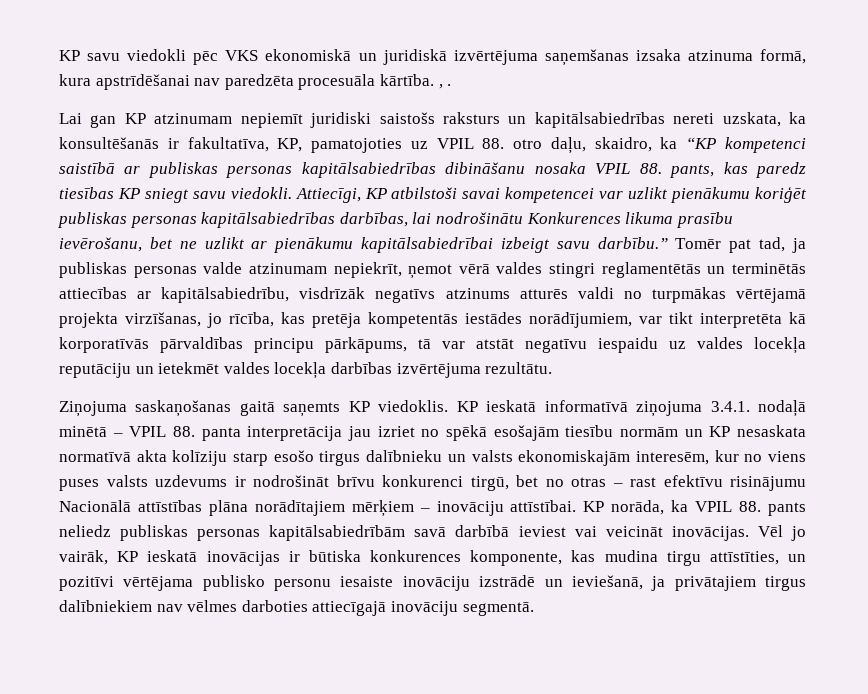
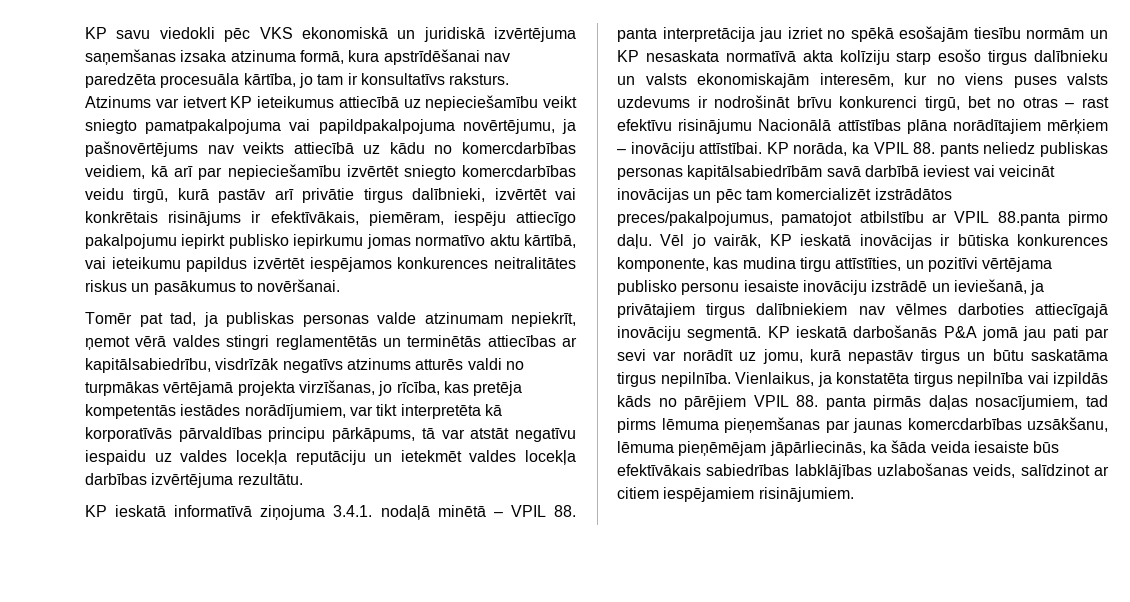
[379,74,452,89] [59,112,806,128] [59,137,806,154] [59,162,807,178] [59,186,807,203] [58,212,733,228] [59,237,668,253] kārtība. , . // Lai gan KP atzinumam nepiemīt juridiski saistošs raksturs un kapitālsabiedrības nereti uzskata, ka konsultēšanās ir fakultatīva, KP, pamatojoties uz VPIL 88. otro daļu, skaidro, ka “KP kompetenci saistībā ar publiskas personas kapitālsabiedrības dibināšanu nosaka VPIL 88. pants, kas paredz tiesības KP sniegt savu viedokli. Attiecīgi, KP atbilstoši savai kompetencei var uzlikt pienākumu koriģēt publiskas personas kapitālsabiedrības darbības, lai nodrošinātu Konkurences likuma prasību ievērošanu, bet ne uzlikt ar pienākumu kapitālsabiedrībai izbeigt savu darbību.” -> [243,73,510,88] [85,95,577,111] [85,119,576,134] [85,141,576,157] [85,164,576,180] [85,188,577,203] [85,211,577,226] [85,234,576,249] [85,257,577,272] [85,279,341,295] kārtība, jo tam ir konsultatīvs raksturs. Atzinums var ietvert KP ieteikumus attiecībā uz nepieciešamību veikt sniegto pamatpakalpojuma vai papildpakalpojuma novērtējumu, ja pašnovērtējums nav veikts attiecībā uz kādu no komercdarbības veidiem, kā arī par nepieciešamību izvērtēt sniegto komercdarbības veidu tirgū, kurā pastāv arī privātie tirgus dalībnieki, izvērtēt vai konkrētais risinājums ir efektīvākais, piemēram, iespēju attiecīgo pakalpojumu iepirkt publisko iepirkumu jomas normatīvo aktu kārtībā, vai ieteikumu papildus izvērtēt iespējamos konkurences neitralitātes riskus un pasākumus to novēršanai. //
[59,400,449,417] Ziņojuma saskaņošanas gaitā saņemts KP viedoklis. -> (303, 479) none
[671,526,749,541] inovācijas. -> [617,188,952,203] [617,211,1108,226] [617,234,652,249] inovācijas un pēc tam komercializēt izstrādātos preces/pakalpojumus, pamatojot atbilstību ar VPIL 88.panta pirmo daļu.
(534, 609) none -> [767,325,1109,341] [617,349,1108,364] [617,372,1108,387] [617,395,1108,410] [617,417,1108,433] [617,440,1060,456] [617,463,1109,479] [617,487,854,502] KP ieskatā darbošanās P&A jomā jau pati par sevi var norādīt uz jomu, kurā nepastāv tirgus un būtu saskatāma tirgus nepilnība. Vienlaikus, ja konstatēta tirgus nepilnība vai izpildās kāds no pārējiem VPIL 88. panta pirmās daļas nosacījumiem, tad pirms lēmuma pieņemšanas par jaunas komercdarbības uzsākšanu, lēmuma pieņēmējam jāpārliecinās, ka šāda veida iesaiste būs efektīvākais sabiedrības labklājības uzlabošanas veids, salīdzinot ar citiem iespējamiem risinājumiem.

